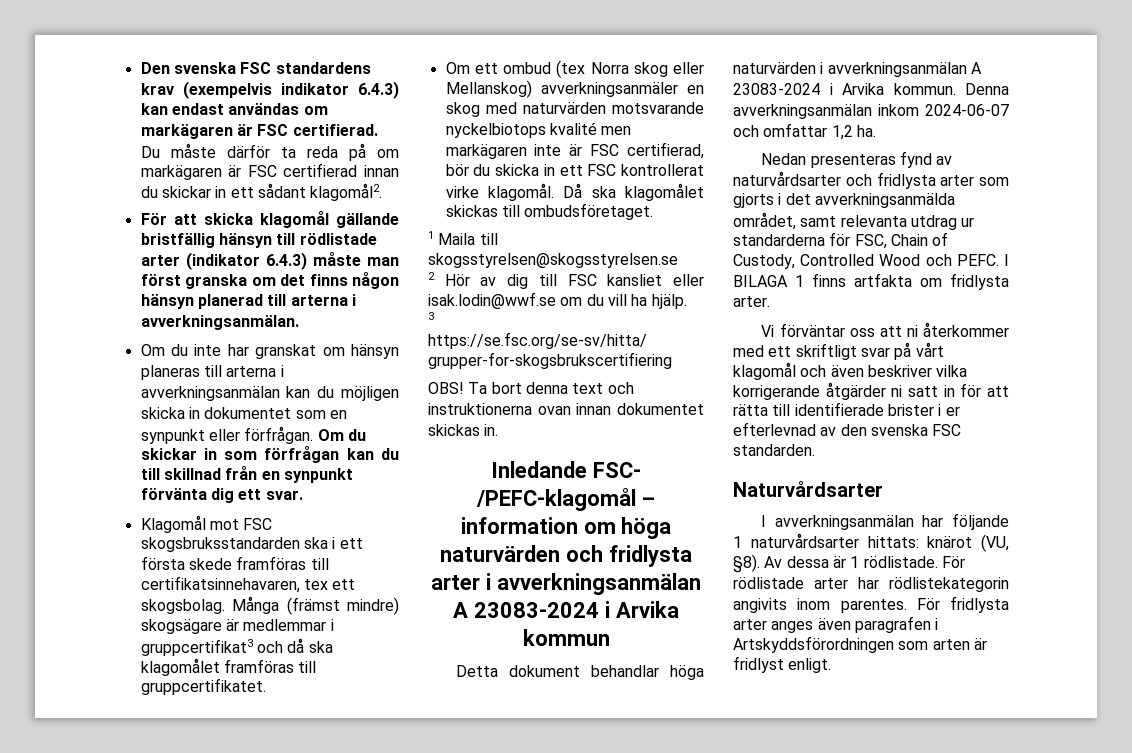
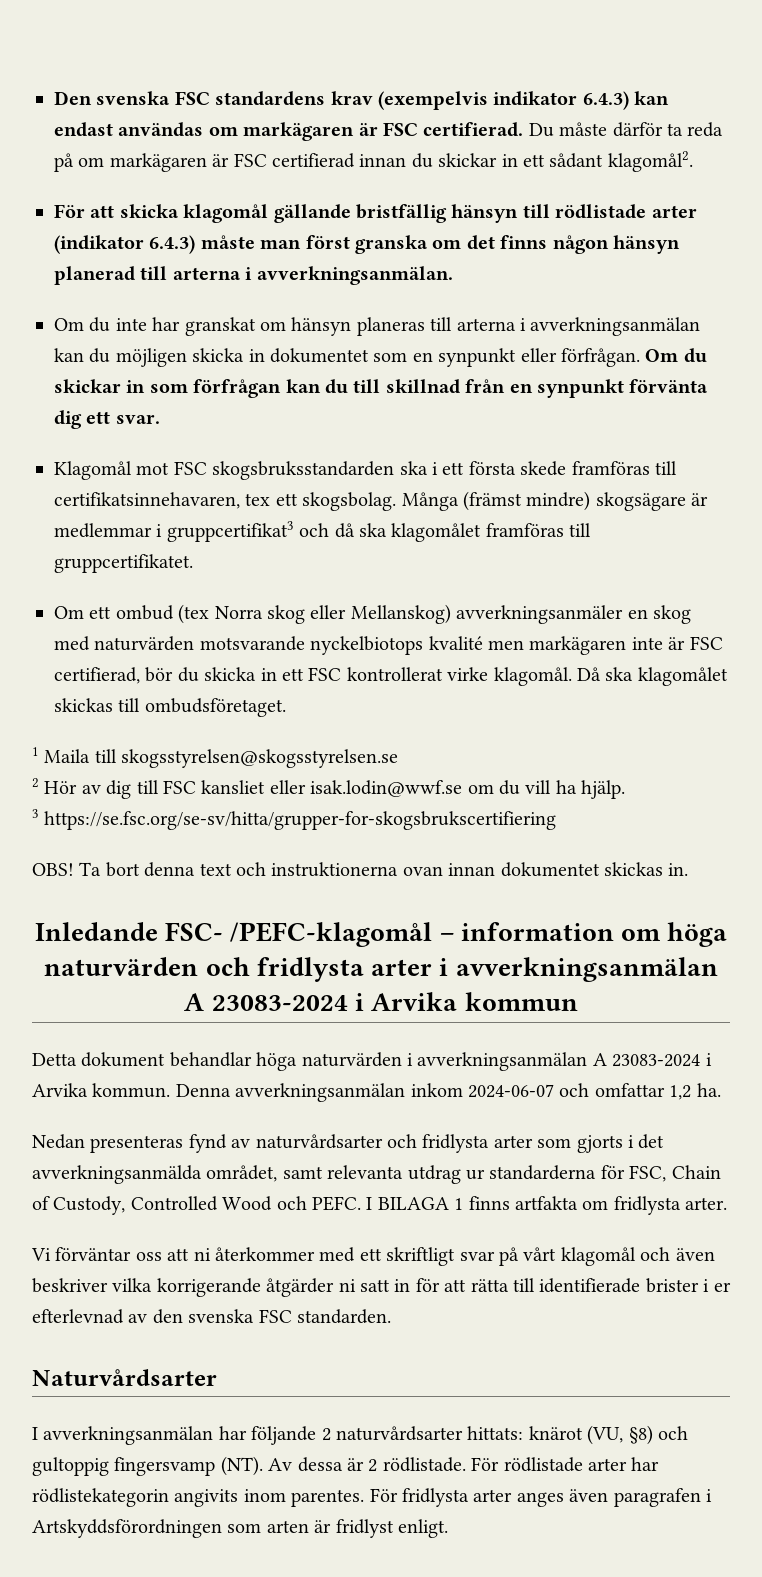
[733,536,742,548] 1 -> [321,1428,331,1441] 2
[733,554,760,573] §8). -> [628,1425,688,1445] [32,1456,263,1476] §8) och gultoppig fingersvamp (NT).
[850,556,860,568] 1 -> [368,1459,378,1472] 2

